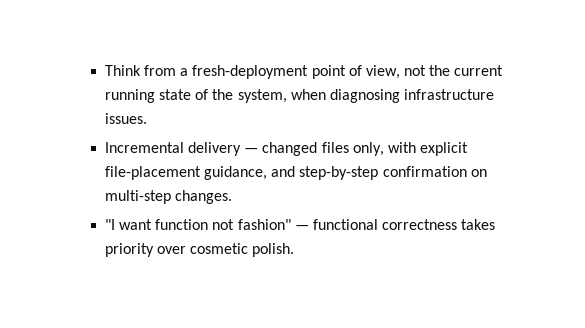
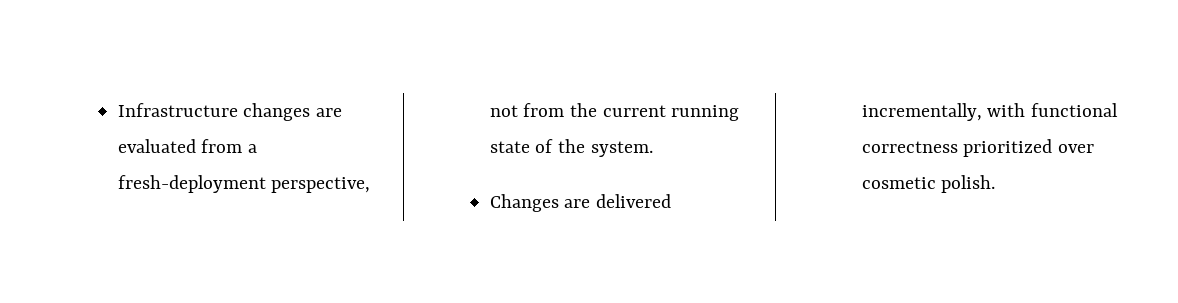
[104,65,427,79] Think from a fresh-deployment point of view, not -> [117,103,343,121] [117,139,258,153] [117,175,371,193] [489,103,565,117] Infrastructure changes are evaluated from a fresh-deployment perspective, not from
[237,89,495,103] [104,113,147,124] [104,142,469,156] [104,166,487,180] [104,190,232,204] [104,219,496,230] [104,243,154,257] system, when diagnosing infrastructure issues. // Incremental delivery — changed files only, with explicit file-placement guidance, and step-by-step confirmation on multi-step changes. // "I want function not fashion" — functional correctness takes priority -> [590,141,653,157] [489,194,672,212] [861,103,1119,121] [861,139,1053,157] system. // Changes are delivered incrementally, with functional correctness prioritized

